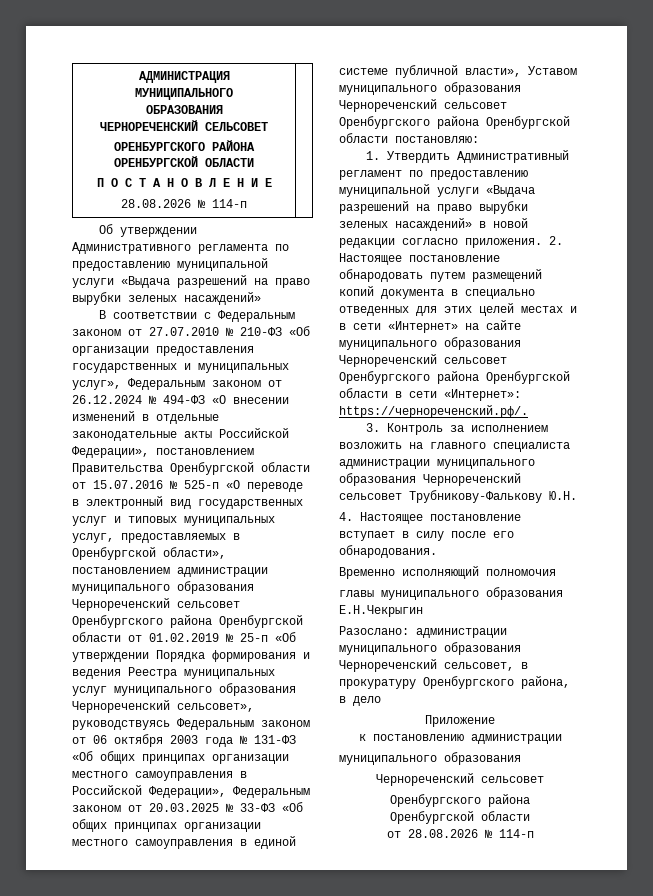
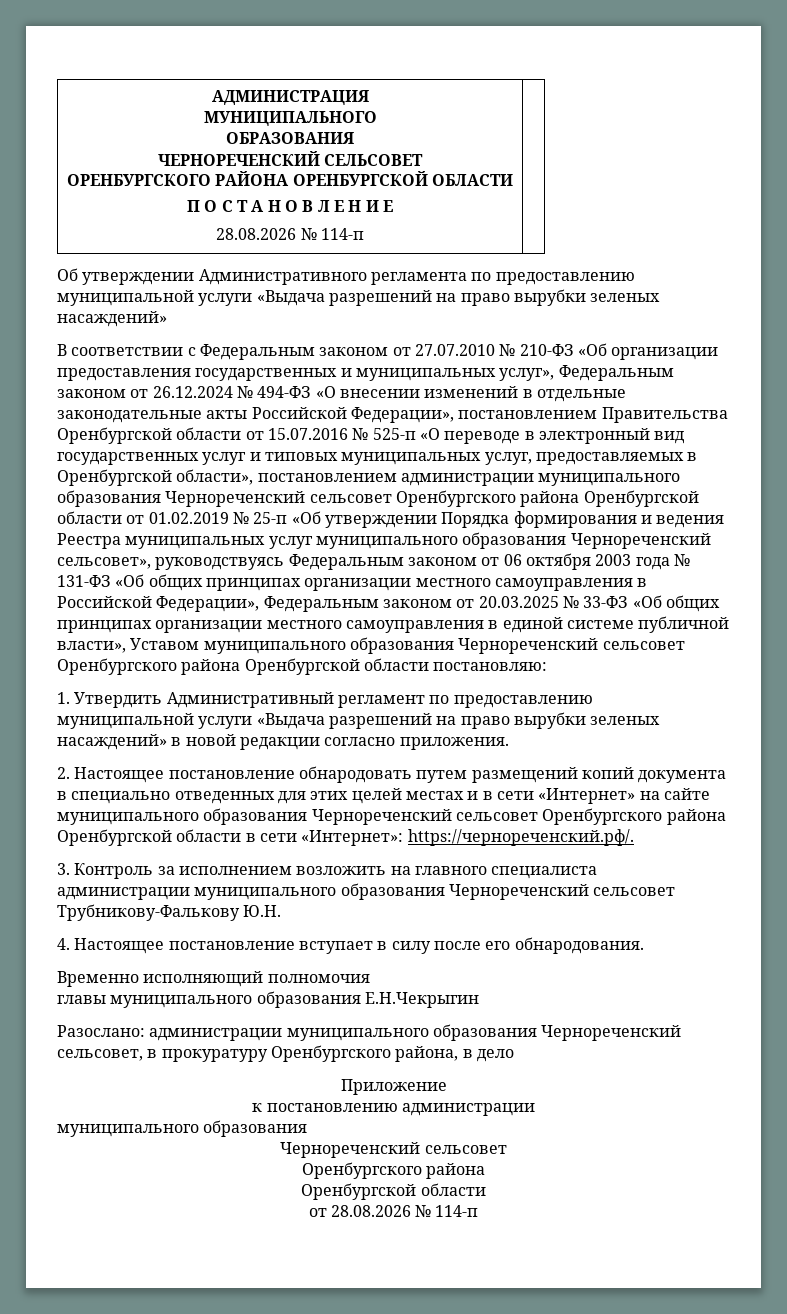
(542, 243) none -> (509, 743) //

